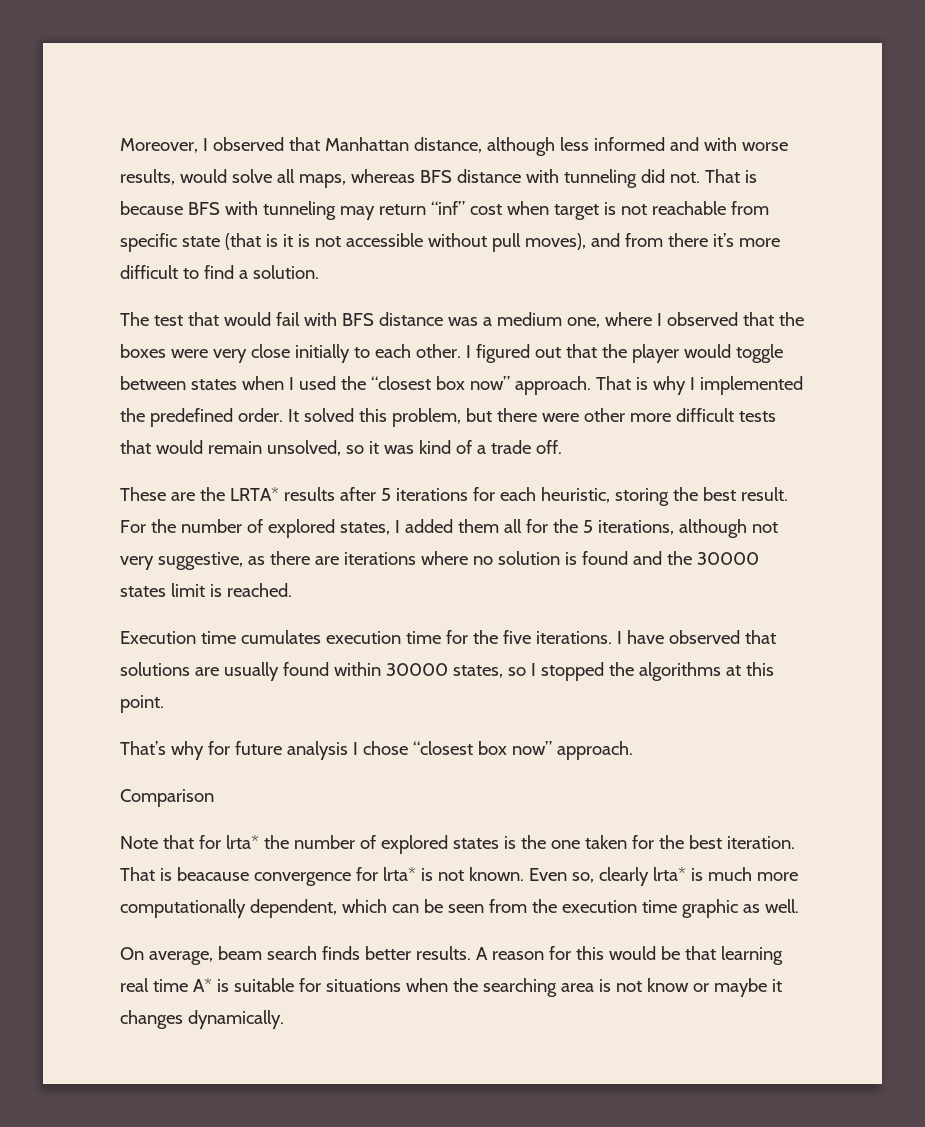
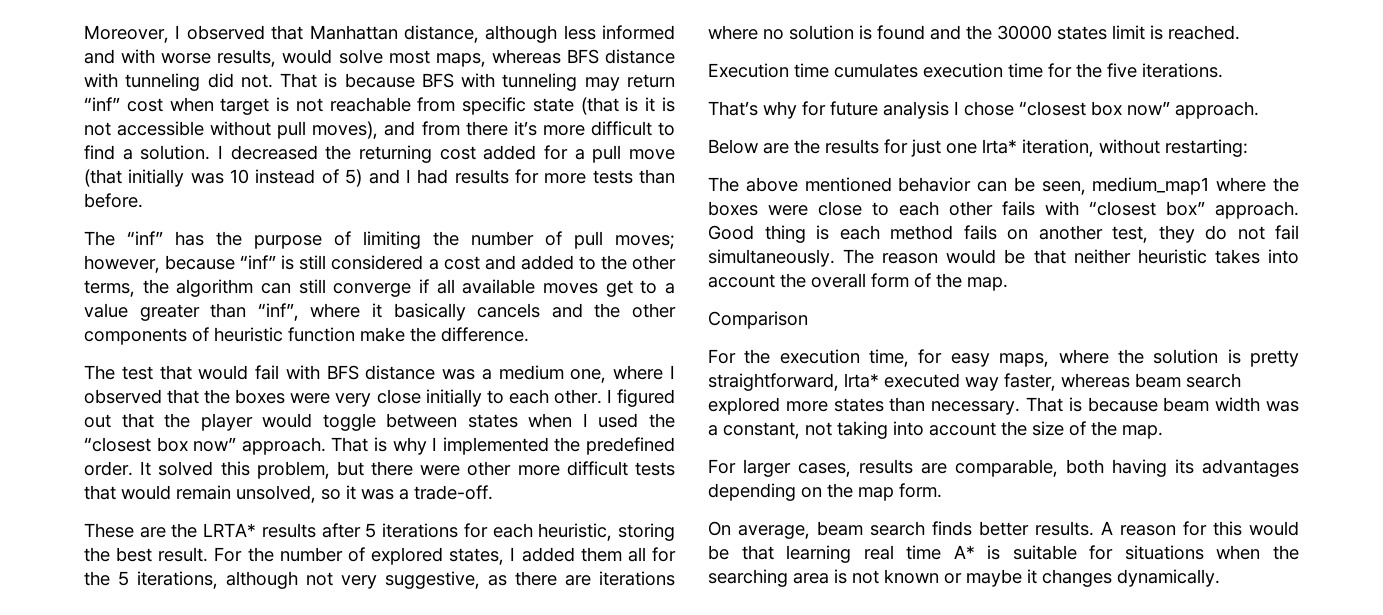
[276,169,295,183] all -> [388,50,430,64] most
(319, 272) none -> [218,145,676,163] [84,169,675,187] [84,193,143,208] [84,231,675,249] [84,255,676,273] [84,279,675,297] [84,303,677,321] [84,327,529,345] I decreased the returning cost added for a pull move (that initially was 10 instead of 5) and I had results for more tests than before. // The “inf” has the purpose of limiting the number of pull moves; however, because “inf” is still considered a cost and added to the other terms, the algorithm can still converge if all available moves get to a value greater than “inf”, where it basically cancels and the other components of heuristic function make the difference.
[418,440,562,454] kind of a trade off. -> [399,485,493,500] a trade-off.
[616,630,776,644] [120,662,774,681] [120,695,164,713] I have observed that solutions are usually found within 30000 states, so I stopped the algorithms at this point. -> (1223, 70) none
[120,789,214,807] [120,835,795,854] [120,867,798,886] [120,899,799,918] Comparison // Note that for lrta* the number of explored states is the one taken for the best iteration. That is beacause convergence for lrta* is not known. Even so, clearly lrta* is much more computationally dependent, which can be seen from the execution time graphic as well. -> [708,139,1248,157] [708,177,1299,195] [708,201,1299,219] [708,225,1299,243] [708,249,1299,267] [708,273,1008,291] [708,311,808,329] [708,349,1299,367] [708,373,1241,391] [708,397,1299,415] [708,421,1163,439] [708,459,1299,477] [708,483,942,501] Below are the results for just one lrta* iteration, without restarting: // The above mentioned behavior can be seen, medium_map1 where the boxes were close to each other fails with “closest box” approach. Good thing is each method fails on another test, they do not fail simultaneously. The reason would be that neither heuristic takes into account the overall form of the map. // Comparison // For the execution time, for easy maps, where the solution is pretty straightforward, lrta* executed way faster, whereas beam search explored more states than necessary. That is because beam width was a constant, not taking into account the size of the map. // For larger cases, results are comparable, both having its advantages depending on the map form.
[646,978,689,992] know -> [884,569,939,584] known

